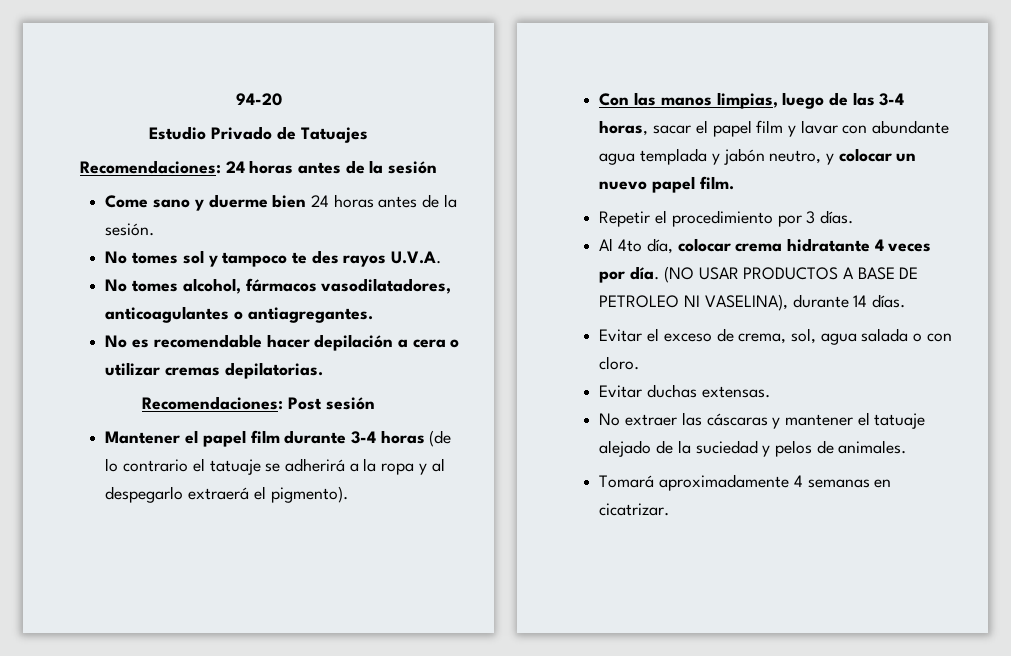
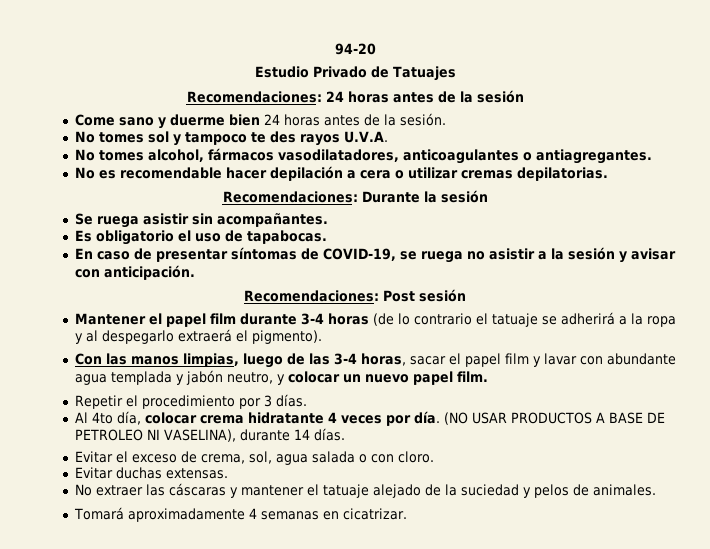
(323, 370) none -> [222,190,488,203] [74,213,328,228] [74,230,327,245] [74,247,676,263] [74,265,195,280] // Recomendaciones: Durante la sesión // Se ruega asistir sin acompañantes. // Es obligatorio el uso de tapabocas. // En caso de presentar síntomas de COVID-19, se ruega no asistir a la sesión y avisar con anticipación.

